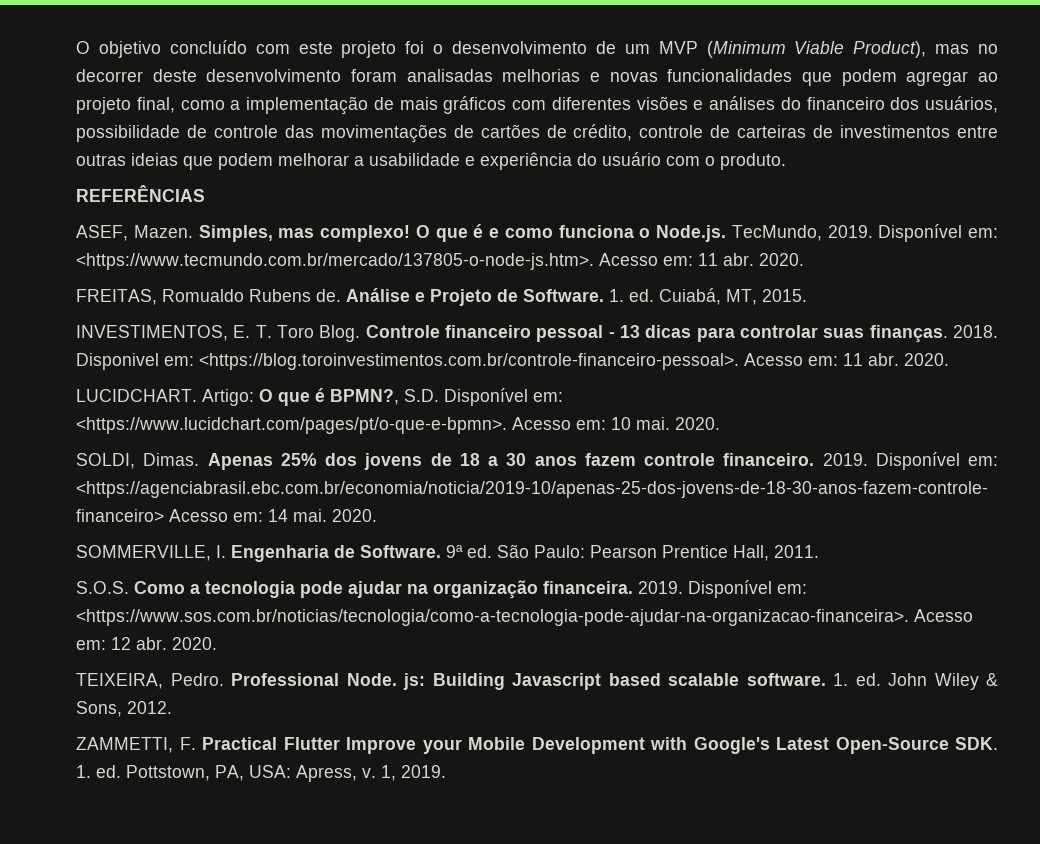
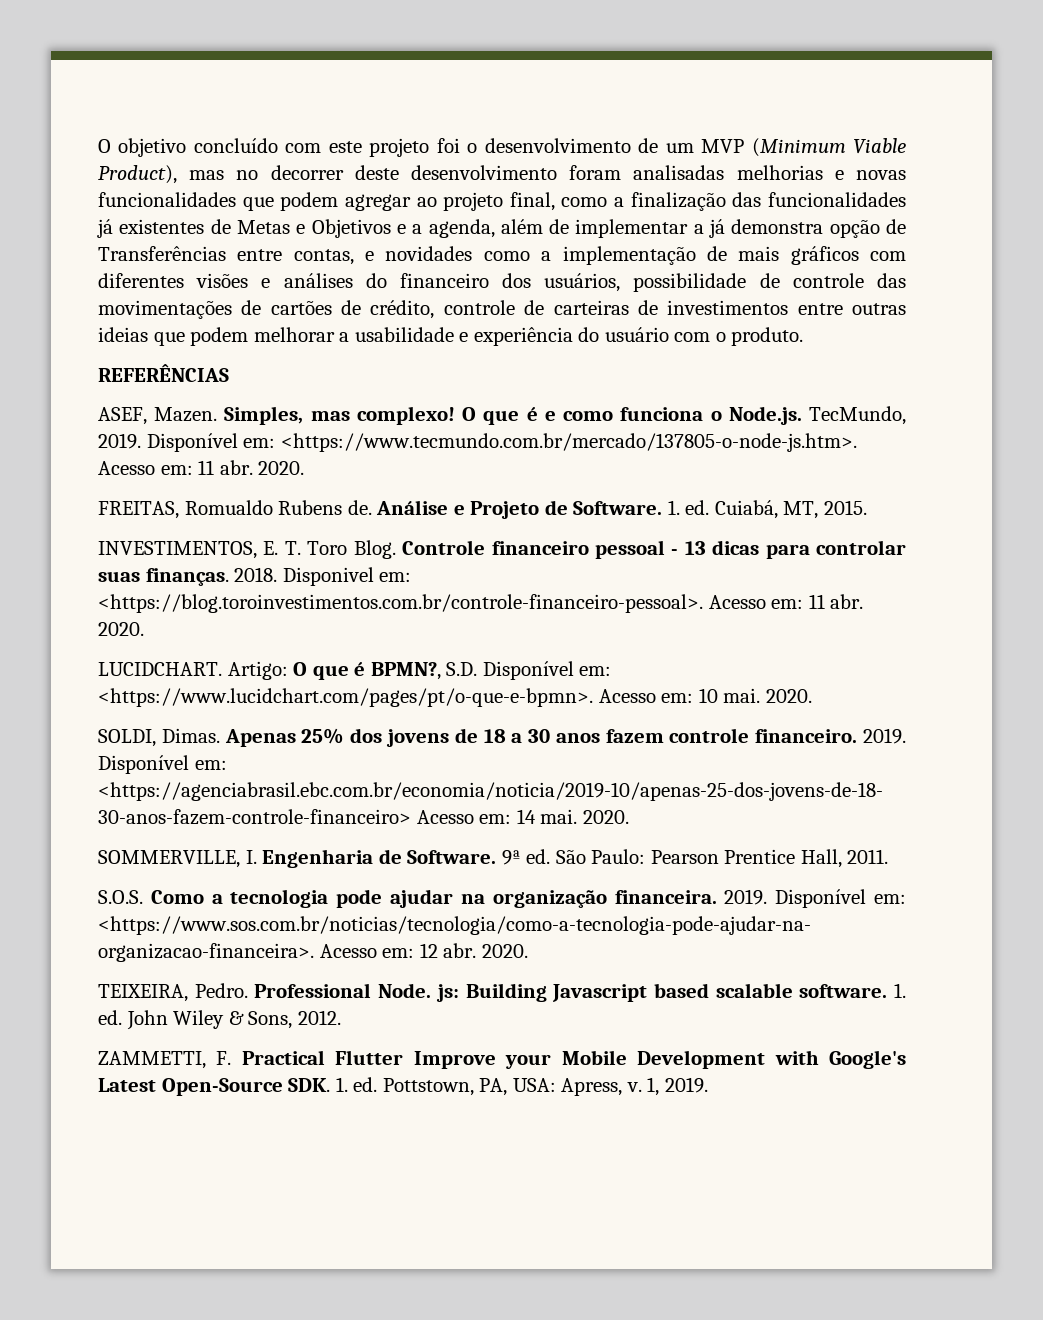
(241, 105) none -> [630,192,906,211] [97,219,906,238] [98,246,552,265] finalização das funcionalidades já existentes de Metas e Objetivos e a agenda, além de implementar a já demonstra opção de Transferências entre contas, e novidades como a

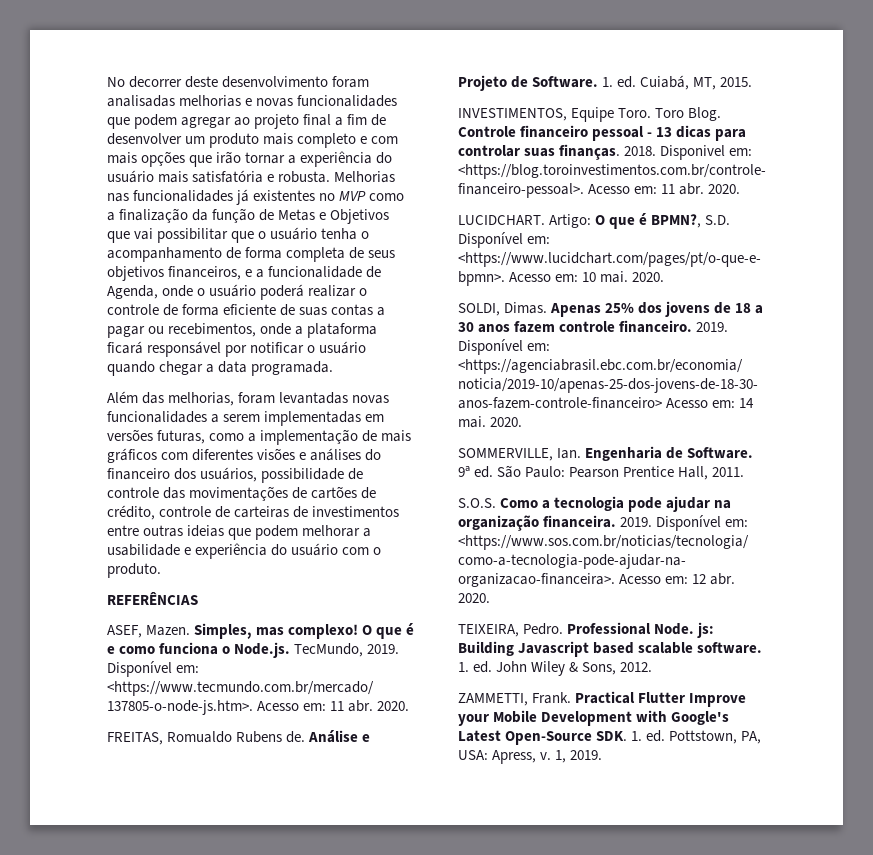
[98,138,906,157] [98,165,259,184] O objetivo concluído com este projeto foi o desenvolvimento de um MVP (Minimum Viable Product), mas no -> [107,77,125,87] No
[509,192,906,211] [97,219,906,238] [98,246,473,265] final, como a finalização das funcionalidades já existentes de Metas e Objetivos e a agenda, além de implementar a já demonstra opção de Transferências entre contas, e novidades -> [303,114,387,126] [107,133,399,148] [107,151,393,167] [107,170,396,183] [107,189,405,205] [107,208,390,224] [107,227,370,243] [107,247,396,262] [107,266,382,281] [107,284,368,300] [107,304,386,316] [107,323,378,338] [107,341,367,357] [107,361,334,376] [107,391,390,406] [107,411,385,426] [107,429,206,444] final a fim de desenvolver um produto mais completo e com mais opções que irão tornar a experiência do usuário mais satisfatória e robusta. Melhorias nas funcionalidades já existentes no MVP como a finalização da função de Metas e Objetivos que vai possibilitar que o usuário tenha o acompanhamento de forma completa de seus objetivos financeiros, e a funcionalidade de Agenda, onde o usuário poderá realizar o controle de forma eficiente de suas contas a pagar ou recebimentos, onde a plataforma ficará responsável por notificar o usuário quando chegar a data programada. // Além das melhorias, foram levantadas novas funcionalidades a serem implementadas em versões futuras,
[263,541,301,555] E. T. -> [571,107,652,122] Equipe Toro.
[245,850,257,864] I. -> [557,448,582,459] Ian.
[216,1051,232,1065] F. -> [532,692,572,704] Frank.

